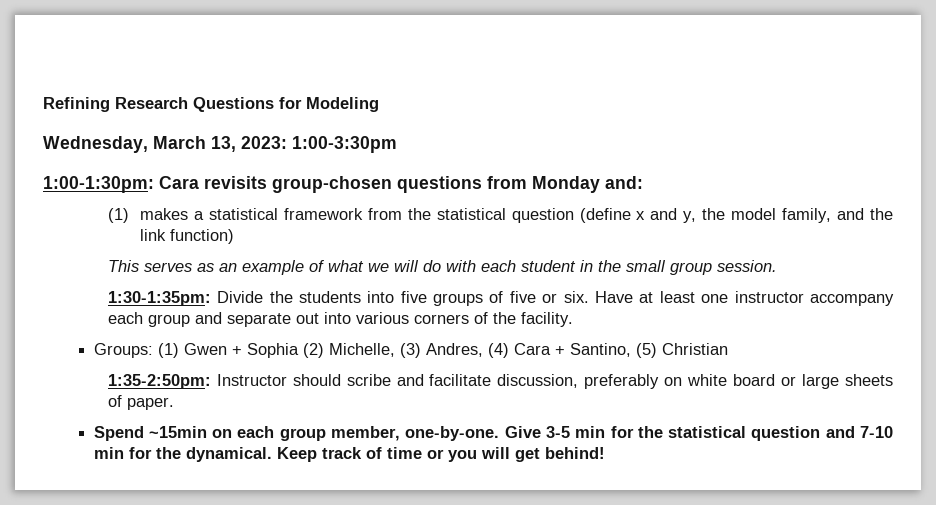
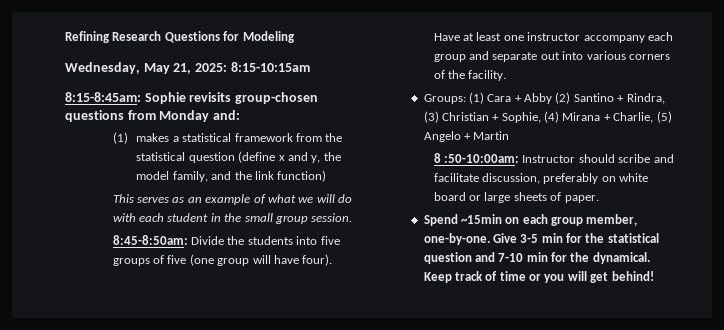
[153,136,397,153] [43,176,199,193] March 13, 2023: 1:00-3:30pm // 1:00-1:30pm: Cara -> [143,62,310,74] [65,92,186,104] May 21, 2025: 8:15-10:15am // 8:15-8:45am: Sophie
[107,291,211,306] 1:30-1:35pm: -> [112,235,188,245] 8:45-8:50am:
[542,291,589,303] or six. -> [189,254,333,266] (one group will have four).
[183,343,728,358] [107,374,211,389] Gwen + Sophia (2) Michelle, (3) Andres, (4) Cara + Santino, (5) Christian // 1:35-2:50pm: -> [487,92,665,104] [423,111,672,123] [423,131,510,142] [433,153,520,163] Cara + Abby (2) Santino + Rindra, (3) Christian + Sophie, (4) Mirana + Charlie, (5) Angelo + Martin // 8 :50-10:00am:

